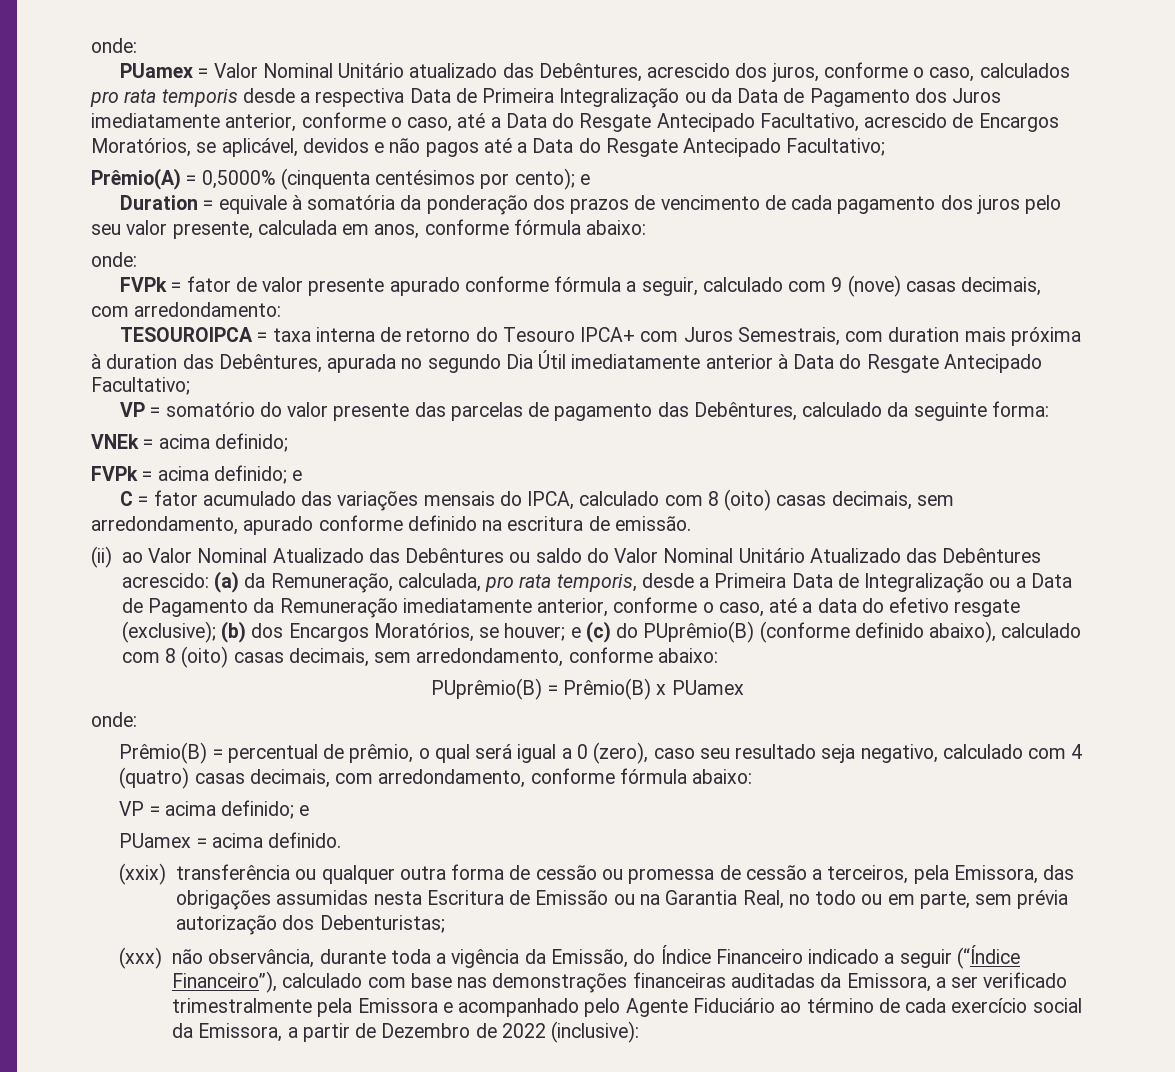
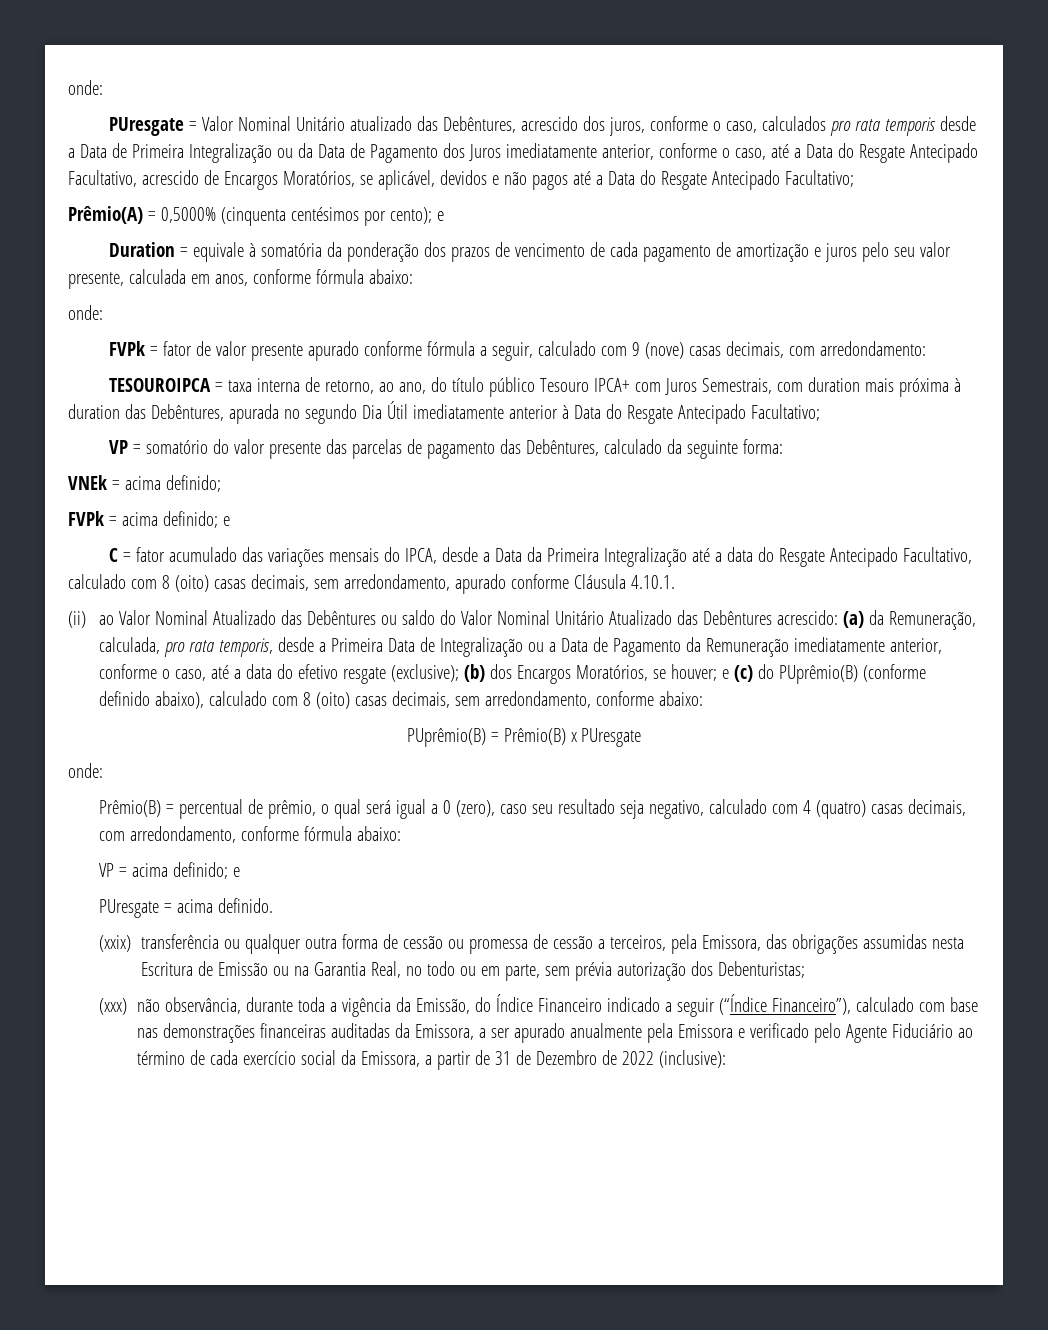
[91,38,137,53] [120,63,194,78] onde: // PUamex -> [68,80,103,95] [109,117,185,136] onde: // PUresgate
[315,88,405,107] respectiva -> (75, 153) none
[940,195,973,210] dos -> [716,242,822,262] de amortização e
[406,327,498,342] retorno do -> [325,377,536,397] retorno, ao ano, do título público
(575, 500) none -> [442,547,973,567] desde a Data da Primeira Integralização até a data do Resgate Antecipado Facultativo,
[407,515,691,531] definido na escritura de emissão. -> [573,574,675,589] Cláusula 4.10.1.
[671,680,744,695] PUamex -> [581,728,642,747] PUresgate
[119,833,192,848] PUamex -> [99,899,160,918] PUresgate
[983,972,1068,988] [172,998,313,1013] verificado trimestralmente -> [513,1023,642,1043] apurado anualmente
[458,998,580,1017] acompanhado -> [749,1023,809,1038] verificado
(377, 1030) none -> [494,1050,531,1065] 31 de

